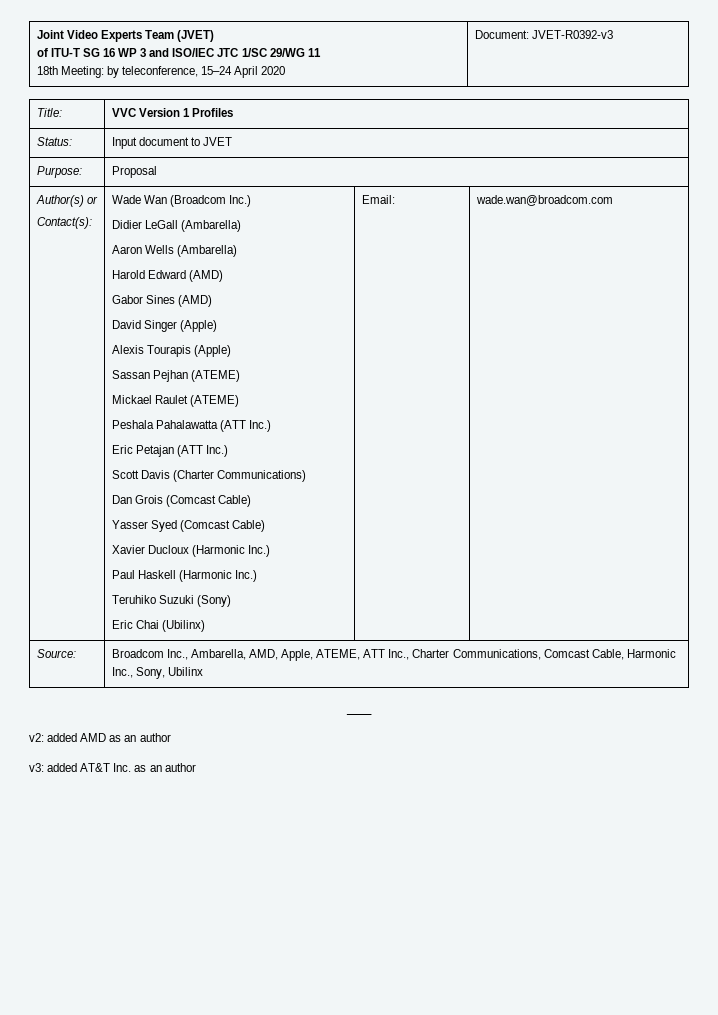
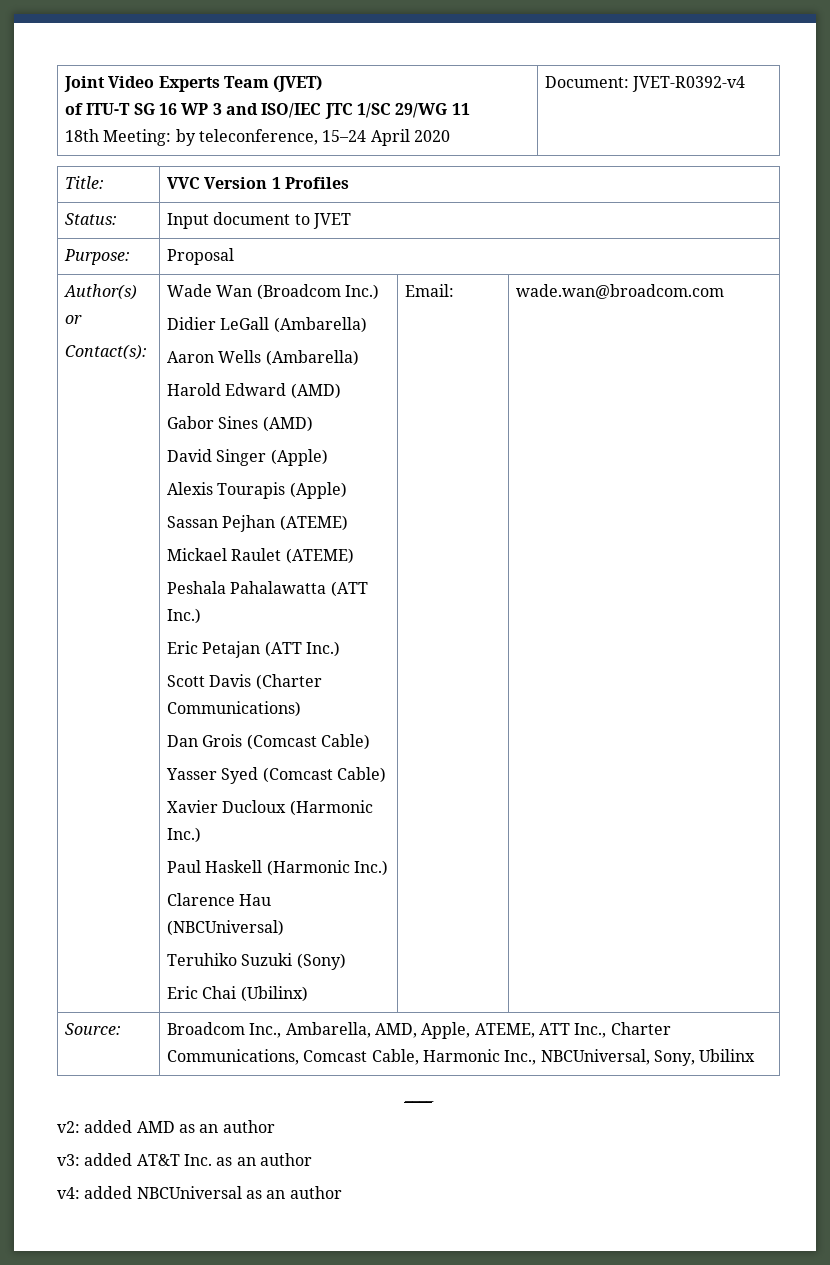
[531,30,613,39] JVET-R0392-v3 -> [632,76,746,92] JVET-R0392-v4
(257, 576) none -> [167,893,272,906] [167,920,285,936] // Clarence Hau (NBCUniversal)
(133, 672) none -> [540,1049,650,1065] NBCUniversal,
(196, 767) none -> [57,1186,342,1199] // v4: added NBCUniversal as an author

